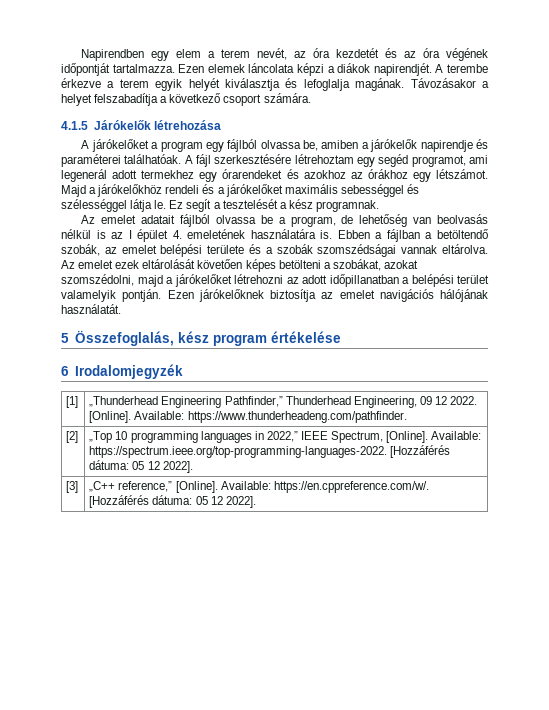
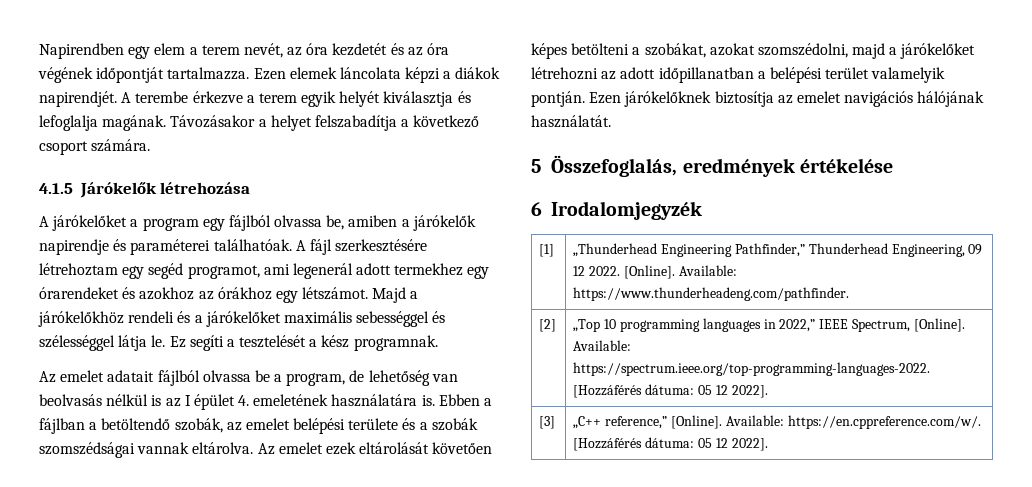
[186,199,212,212] segít -> [189,335,224,351] segíti
[178,331,268,346] kész program -> [682,158,795,177] eredmények

